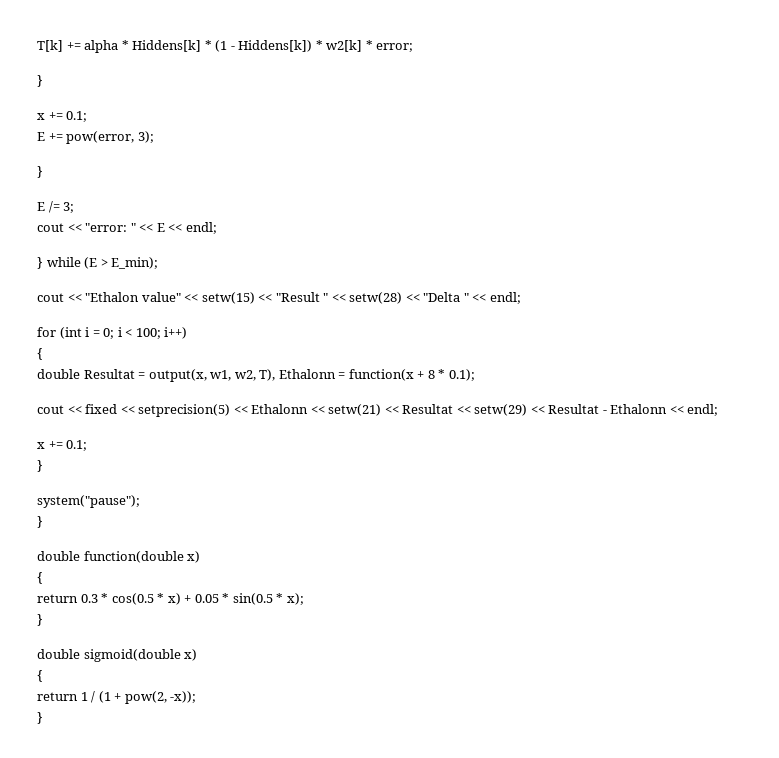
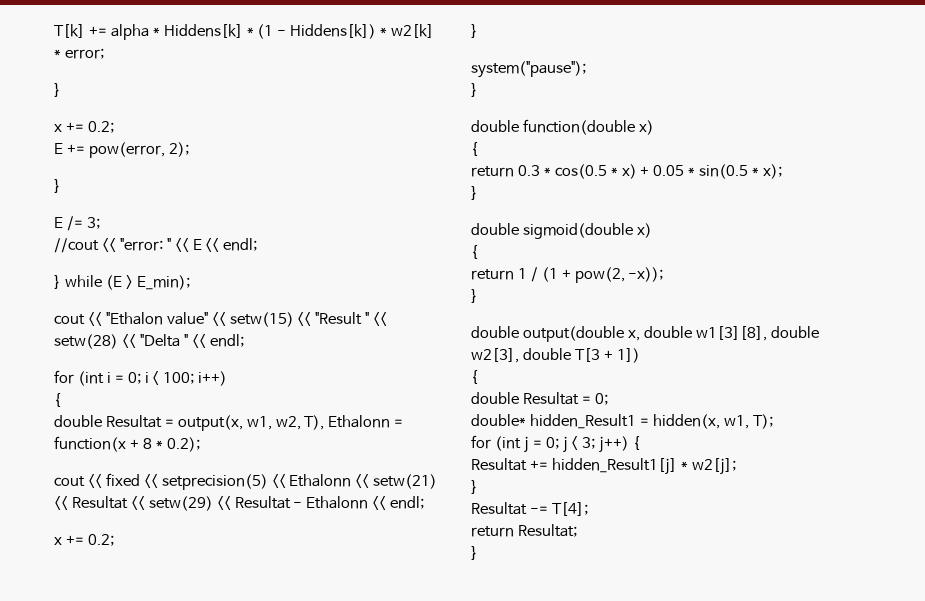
[66,111,88,122] 0.1; -> [87,121,114,133] 0.2;
[137,131,154,143] 3); -> [168,142,189,157] 2);
[37,223,64,232] cout -> [54,238,99,253] //cout
[448,369,475,381] 0.1); -> [166,437,200,452] 0.2);
[66,440,88,451] 0.1; -> [87,534,114,546] 0.2;
(43, 718) none -> [471,326,819,342] [471,348,640,363] [471,370,478,384] [471,392,608,405] [471,414,773,429] [471,435,641,453] [471,458,736,475] [471,480,478,494] [471,502,588,516] [471,524,577,537] [471,546,478,560] // double output(double x, double w1[3][8], double w2[3], double T[3 + 1]) // { // double Resultat = 0; // double* hidden_Result1 = hidden(x, w1, T); // for (int j = 0; j < 3; j++) { // Resultat += hidden_Result1[j] * w2[j]; // } // Resultat -= T[4]; // return Resultat; // }

